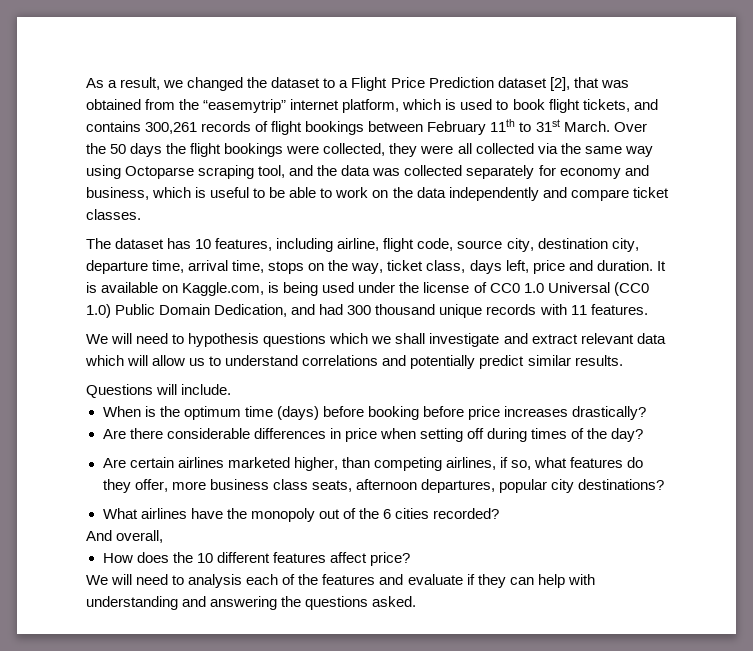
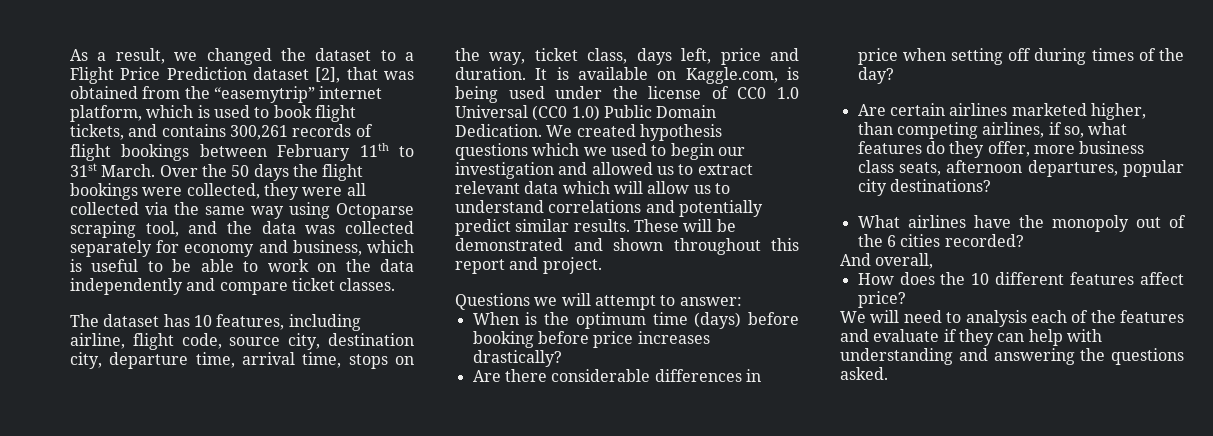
[214,304,648,318] [86,333,528,347] Dedication, and had 300 thousand unique records with 11 features. // We will need to hypothesis questions which we shall investigate and -> [455,124,722,141] [455,143,745,160] [455,162,694,179] Dedication. We created hypothesis questions which we used to begin our investigation and allowed us to
[86,384,232,398] // Questions will include. -> [633,219,736,232] [455,238,799,255] [455,257,602,274] [455,293,742,310] These will be demonstrated and shown throughout this report and project. // Questions we will attempt to answer:

